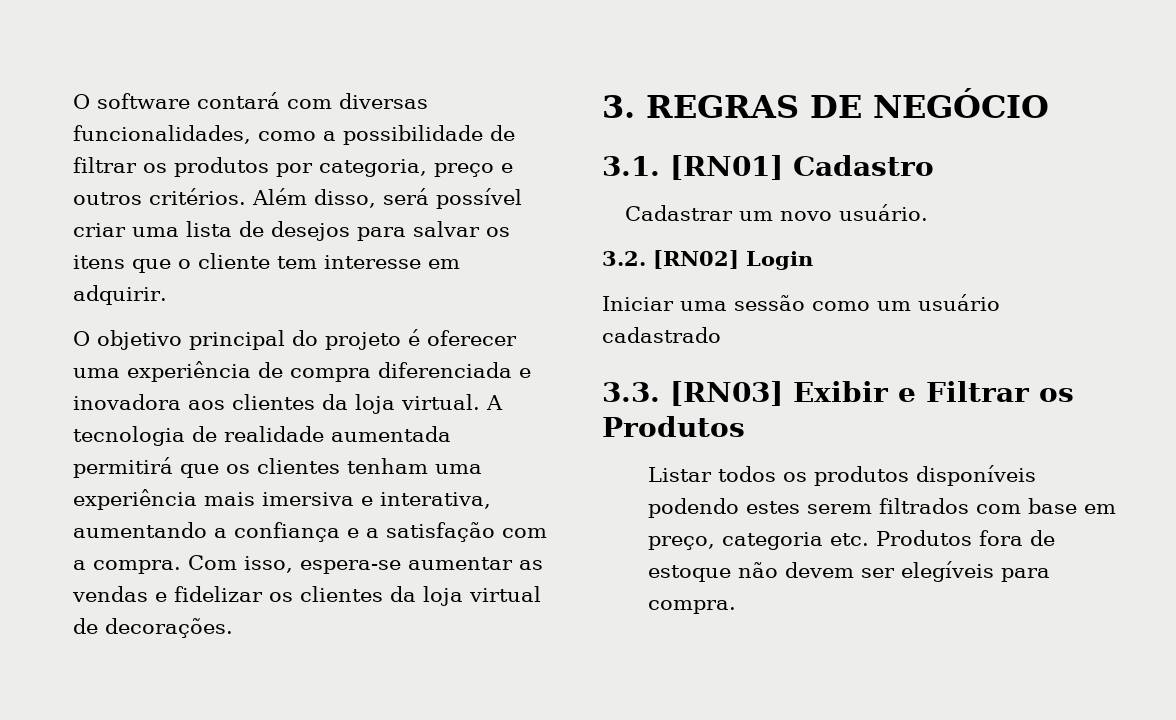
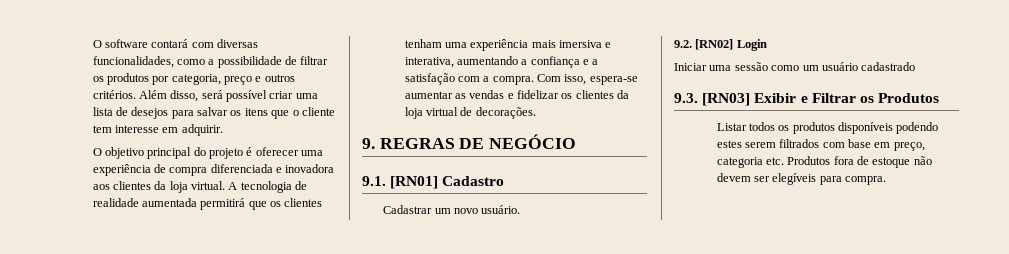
[602,95,635,118] 3. -> [362,138,375,149] 9.
[602,156,660,176] 3.1. -> [362,176,386,186] 9.1.
[602,251,646,266] 3.2. -> [674,40,692,48] 9.2.
[602,382,660,402] 3.3. -> [674,93,698,103] 9.3.

